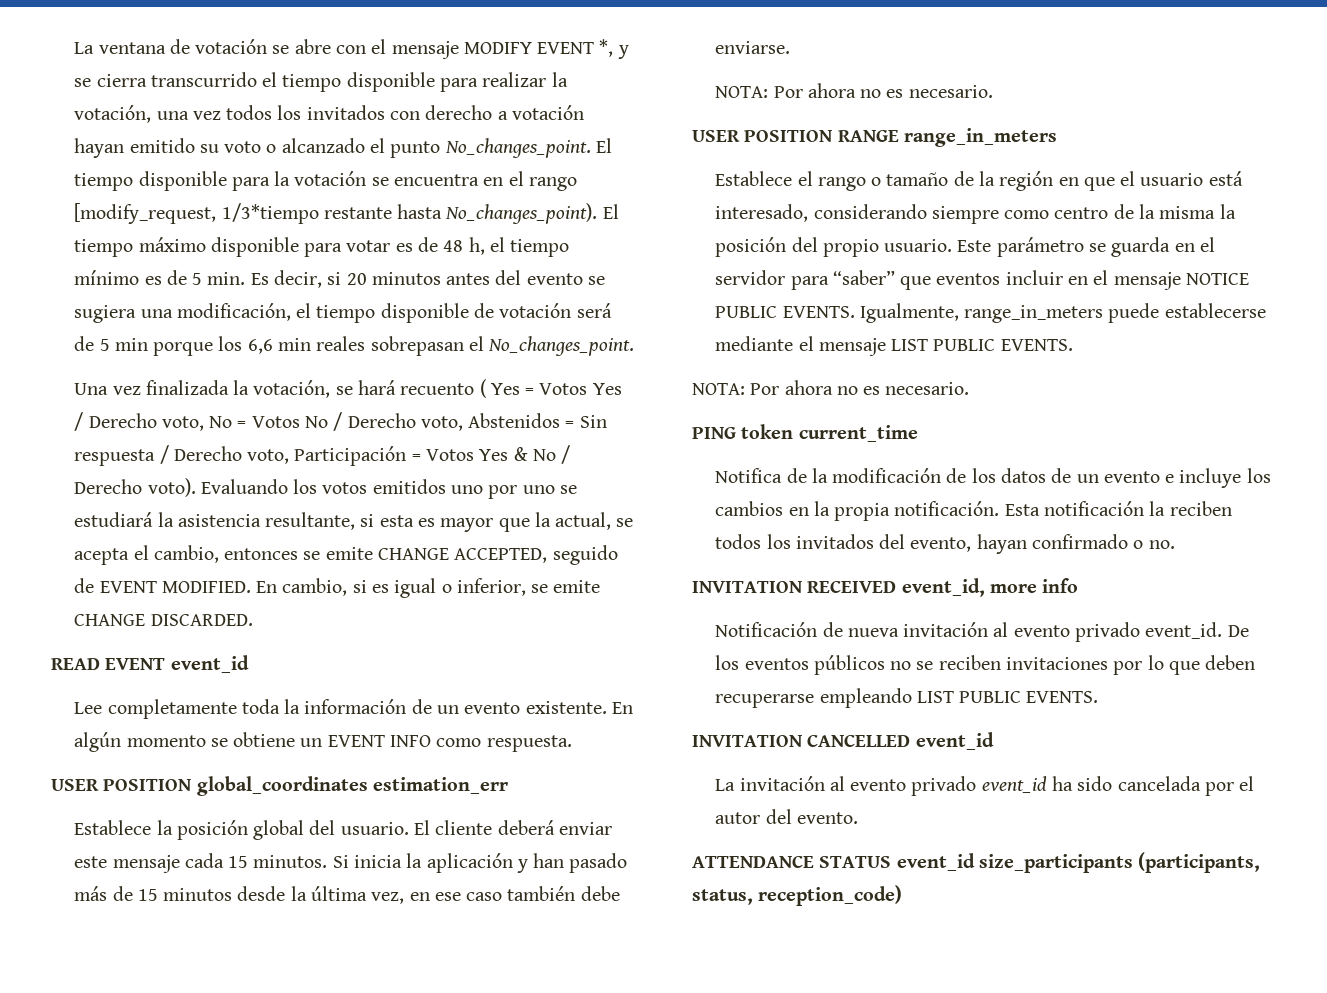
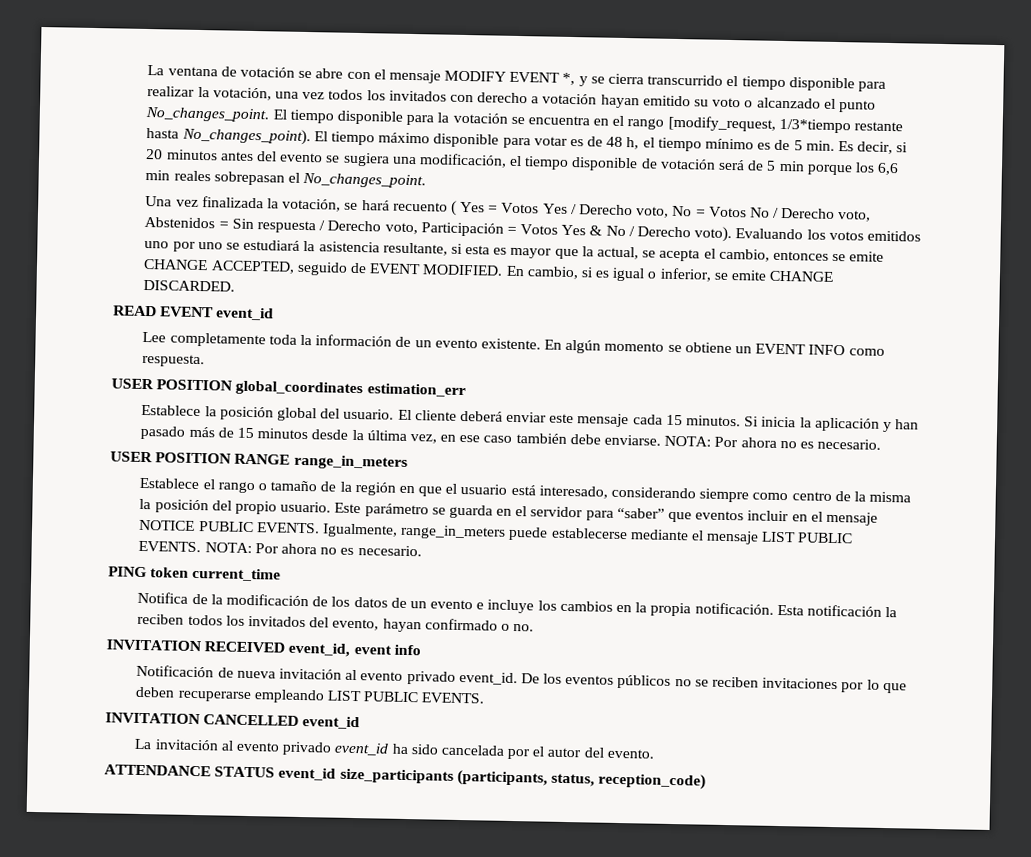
(791, 47) // -> (661, 440) none
(1073, 345) // -> (202, 546) none
[989,584,1037,593] more -> [353,644,392,655] event

